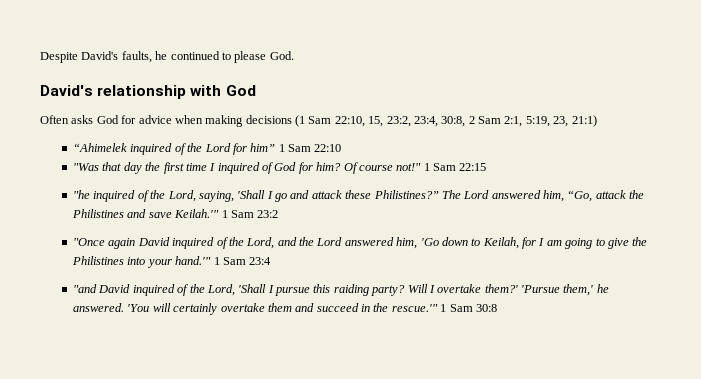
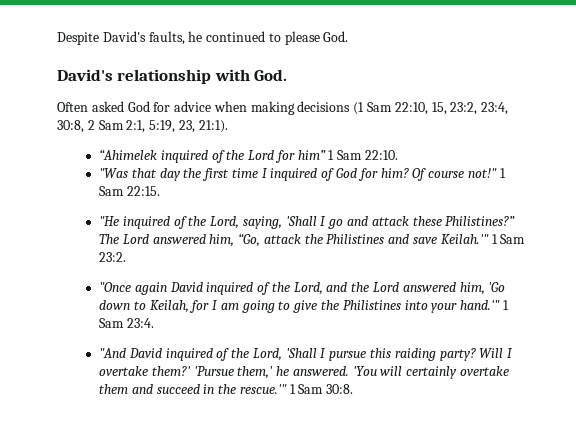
[225,85,256,96] God -> [254,69,288,81] God.
[71,115,94,124] asks -> [91,101,124,112] asked
[571,115,597,127] 21:1) -> [198,120,228,133] 21:1).
[314,144,342,152] 22:10 -> [365,150,399,160] 22:10.
[459,163,487,171] [73,190,91,199] 22:15 // "he -> [126,186,160,196] [99,216,120,226] 22:15. // "He
[257,210,279,218] 23:2 -> [99,252,127,262] 23:2.
[249,257,272,265] [73,284,98,293] 23:4 // "and -> [126,318,154,328] [99,348,127,358] 23:4. // "And
[475,304,497,312] 30:8 -> [326,384,354,394] 30:8.

